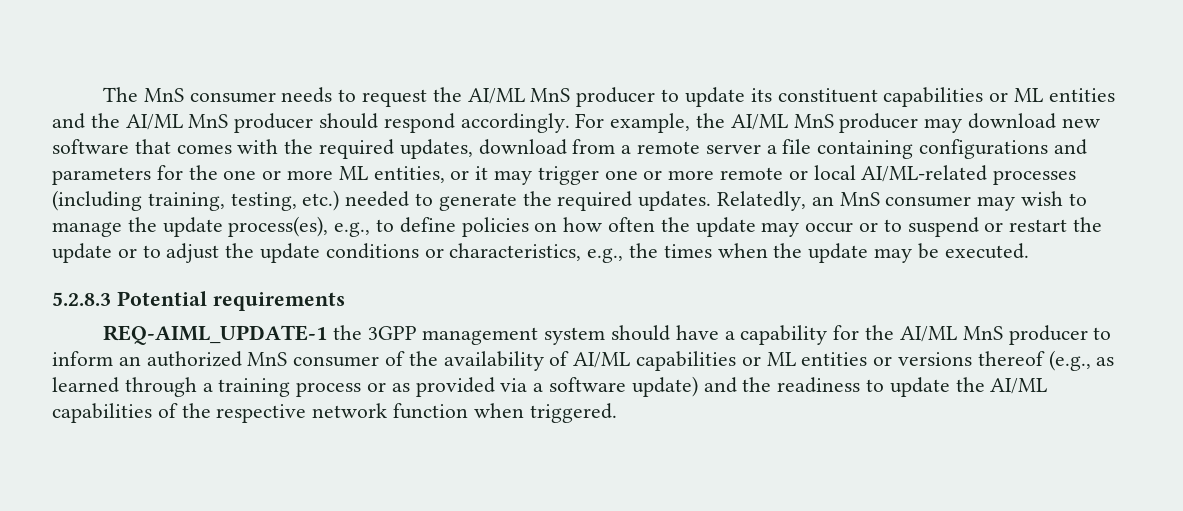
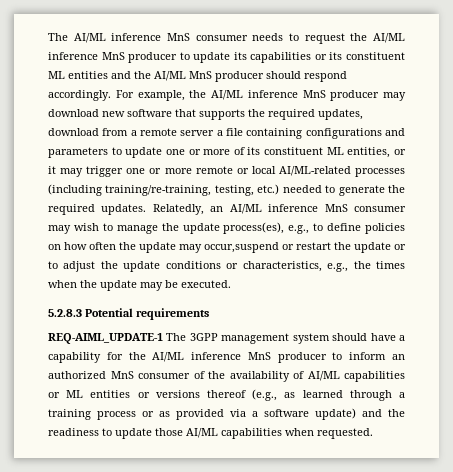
[103,87,139,102] The -> [48,33,162,43] The AI/ML inference
(525, 96) none -> [48,52,98,60] inference
[777,87,1009,107] constituent capabilities or -> [250,52,405,63] capabilities or its constituent
(788, 122) none -> [247,90,298,98] inference
[176,139,279,154] comes with -> [199,109,245,120] supports
[156,165,334,180] for the one or more -> [111,147,324,158] to update one or more of its constituent
[147,192,225,211] training, -> [105,185,212,196] training/re-training,
(834, 201) none -> [229,204,319,214] AI/ML inference
[805,217,979,237] occur or to suspend -> [204,242,279,253] occur,suspend
[332,325,362,340] the -> [166,333,187,341] The
(957, 334) none -> [191,352,242,360] inference
[955,377,1048,394] [52,403,617,423] the AI/ML capabilities of the respective network function when triggered. -> [155,428,373,439] those AI/ML capabilities when requested.

